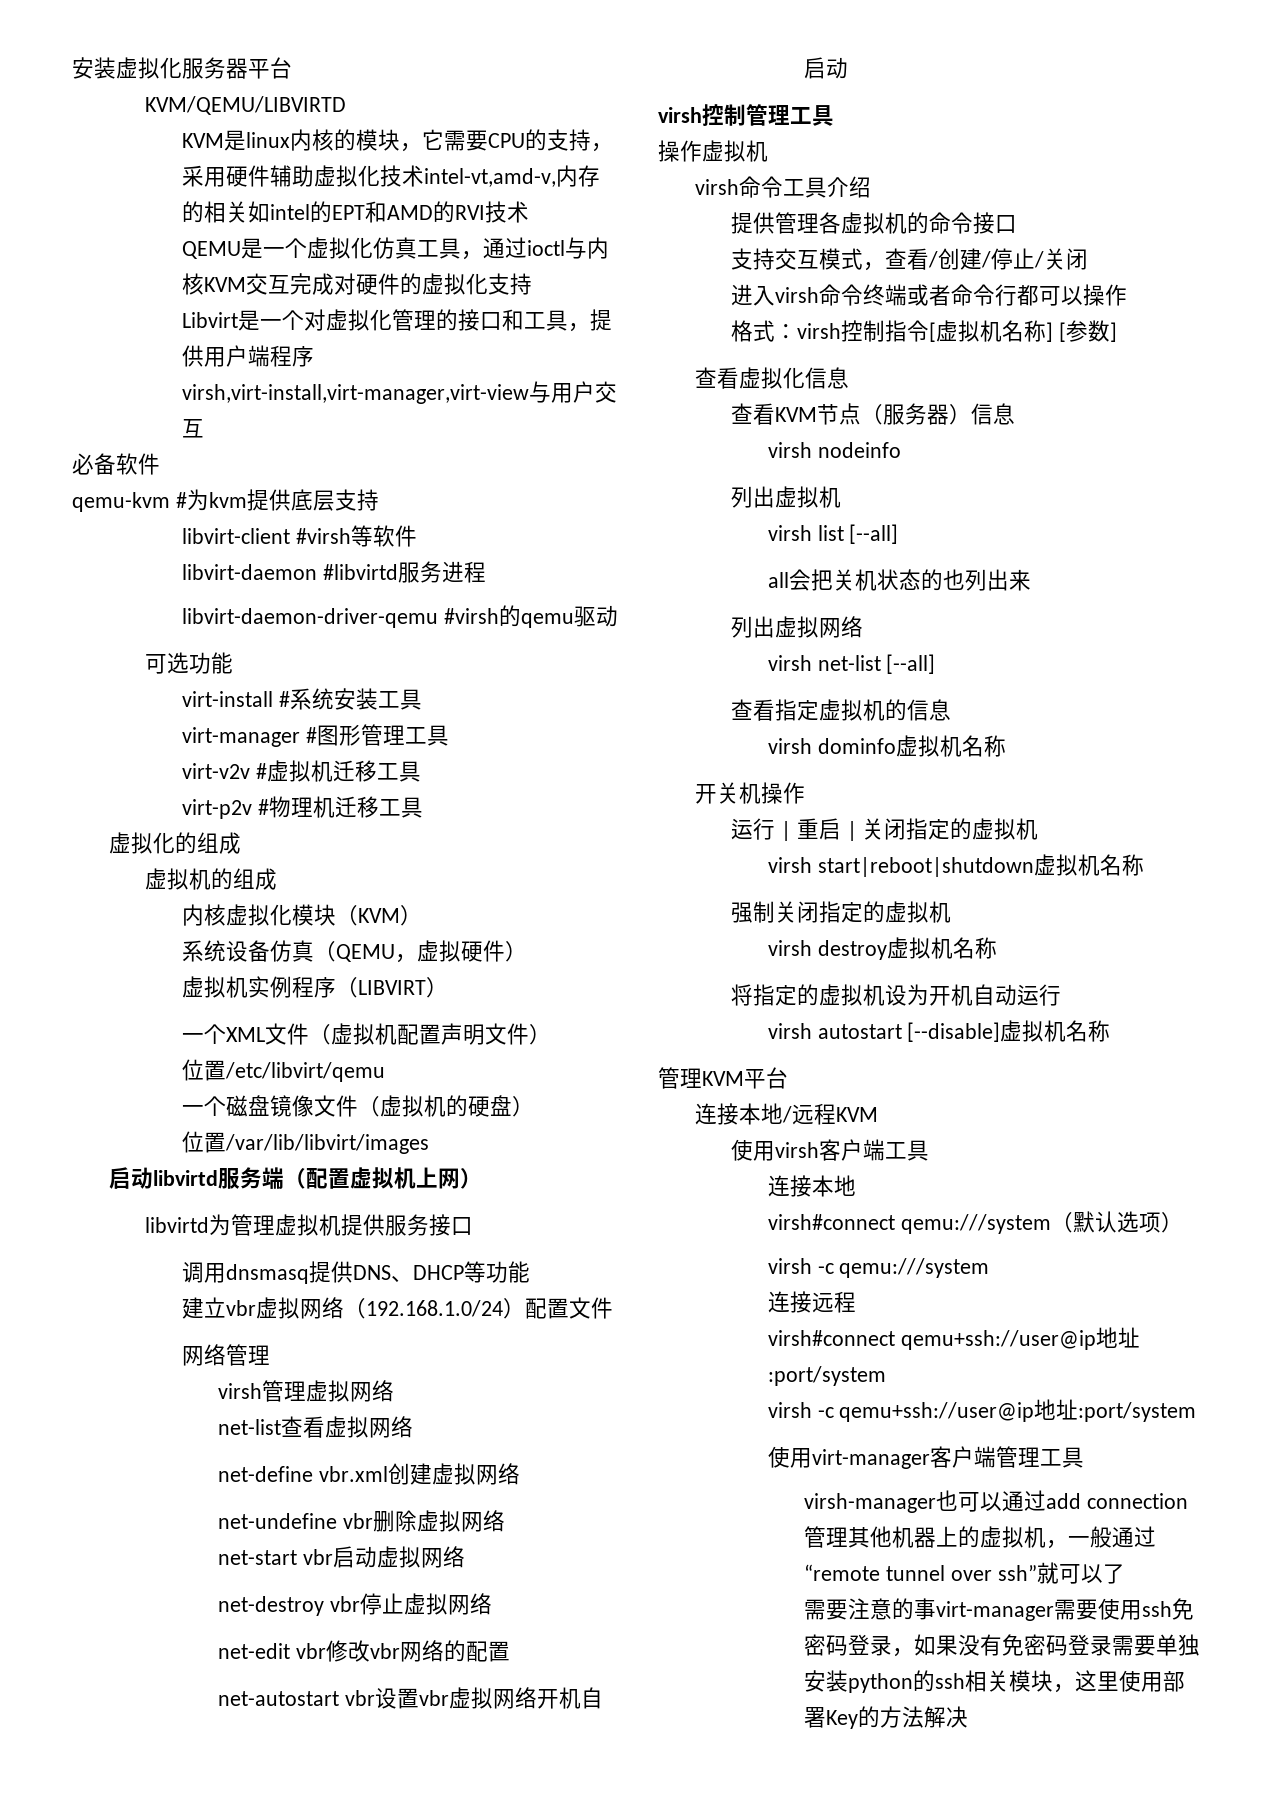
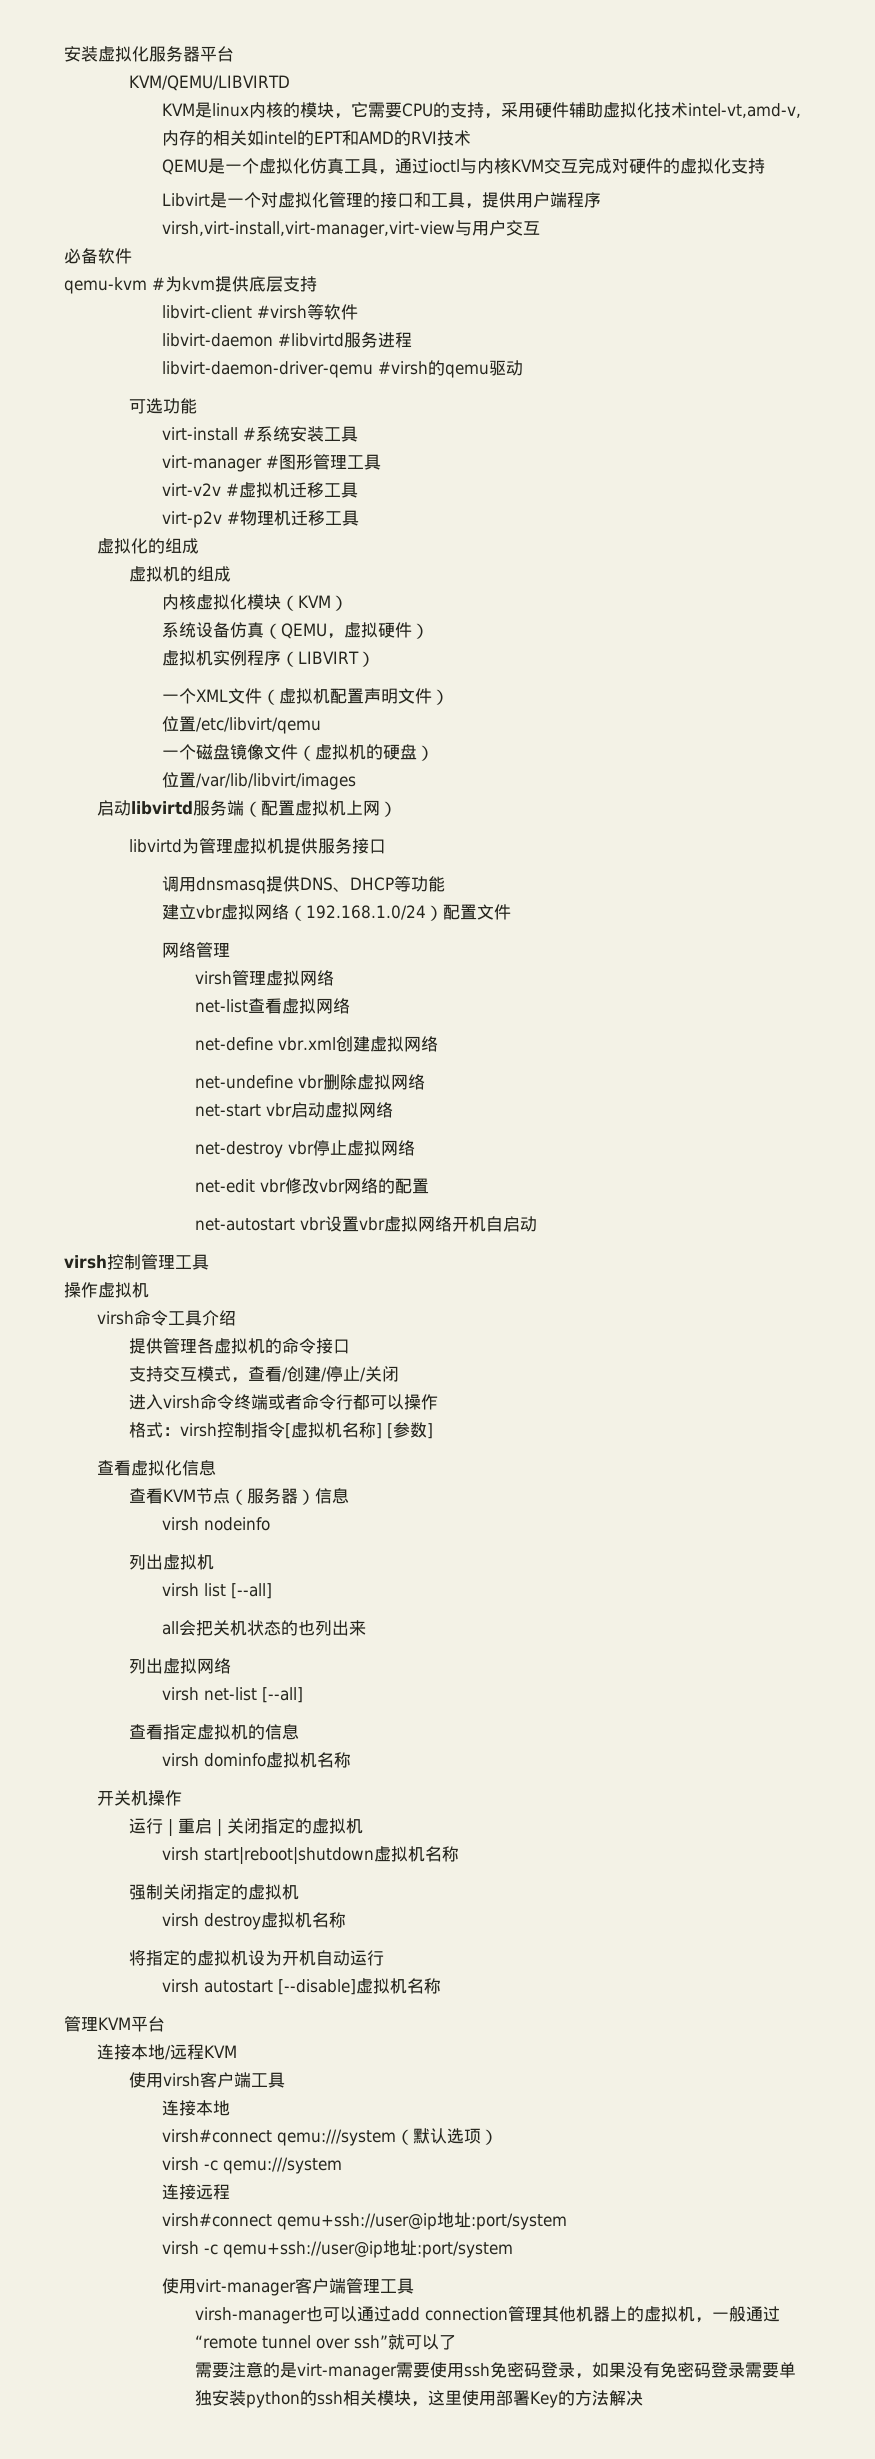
[914,1598,937,1620] 事 -> [279,2362,297,2378] 是

